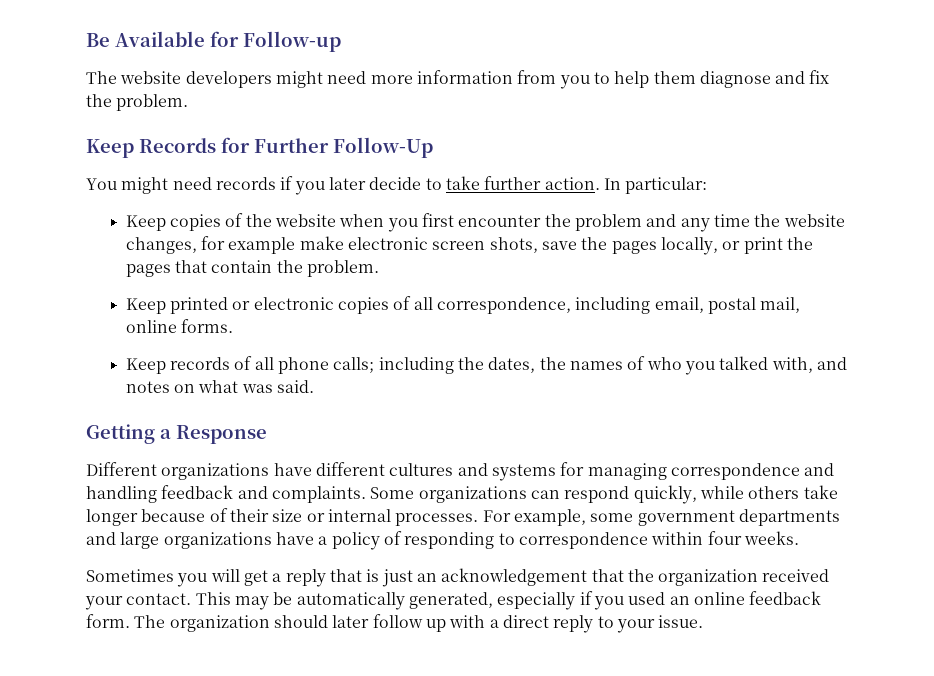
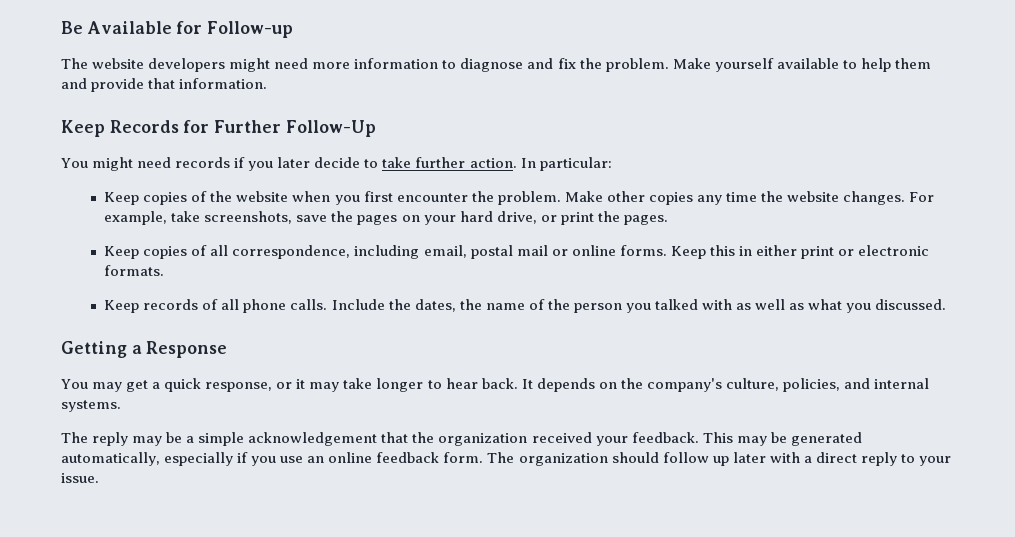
[517,70,696,89] from you to help them -> [442,60,457,69] to
(189, 102) none -> [672,58,931,72] [61,78,268,92] Make yourself available to help them and provide that information.
[574,214,845,232] [125,236,813,255] [125,260,380,277] [125,297,334,314] problem and any time the website changes, for example make electronic screen shots, save the pages locally, or print the pages that contain the problem. // Keep printed or electronic -> [497,191,935,205] [104,211,668,225] [104,246,140,259] problem. Make other copies any time the website changes. For example, take screenshots, save the pages on your hard drive, or print the pages. // Keep
[760,297,801,313] mail, -> [516,245,568,256] mail or
(234, 326) none -> [670,245,930,259] [104,265,165,276] Keep this in either print or electronic formats.
[333,357,454,374] calls; including -> [290,299,385,310] calls. Include
[569,356,847,375] [125,380,315,393] [86,424,267,444] [86,462,835,481] [86,485,838,504] [86,508,840,526] [86,531,799,550] [86,569,437,587] names of who you talked with, and notes on what was said. // Getting a Response // Different organizations have different cultures and systems for managing correspondence and handling feedback and complaints. Some organizations can respond quickly, while others take longer because of their size or internal processes. For example, some government departments and large organizations have a policy of responding to correspondence within four weeks. // Sometimes you will get a reply that is just an -> [485,299,947,313] [61,341,228,358] [61,378,930,392] [61,400,121,412] [61,432,245,446] name of the person you talked with as well as what you discussed. // Getting a Response // You may get a quick response, or it may take longer to hear back. It depends on the company's culture, policies, and internal systems. // The reply may be a simple
[126,593,192,605] contact. -> [631,432,699,443] feedback.
[296,592,493,610] automatically generated, -> [790,432,862,446] [61,452,160,466] generated automatically,
[628,592,666,605] used -> [280,456,304,463] use
[332,615,370,628] later -> (659, 457) none
(446, 625) none -> [732,452,766,463] later

